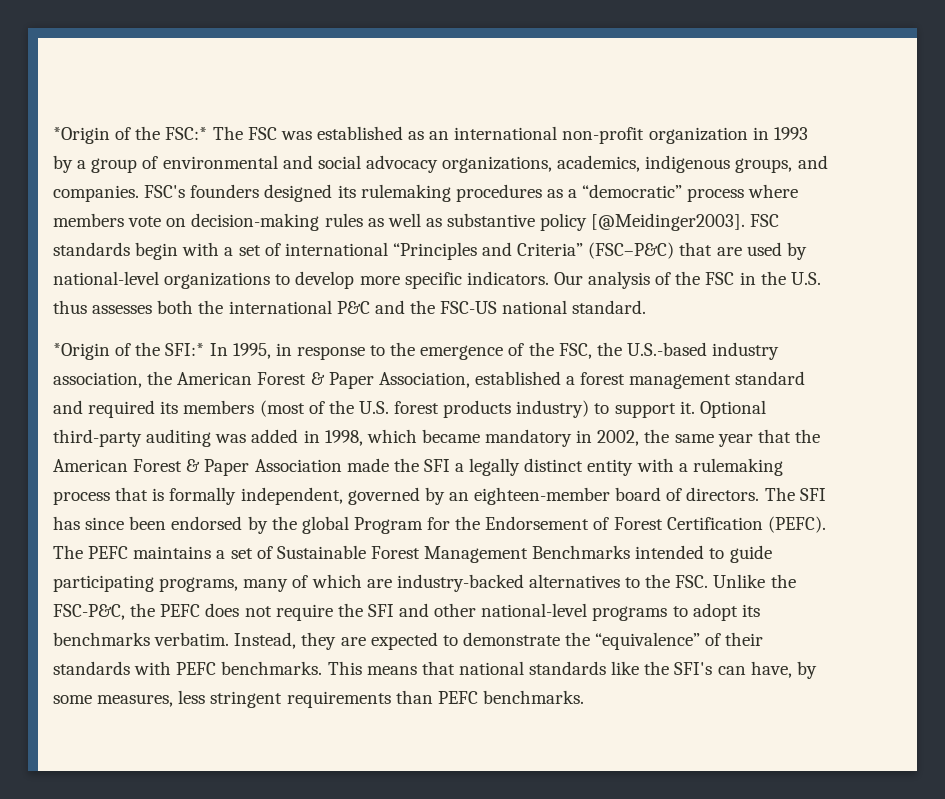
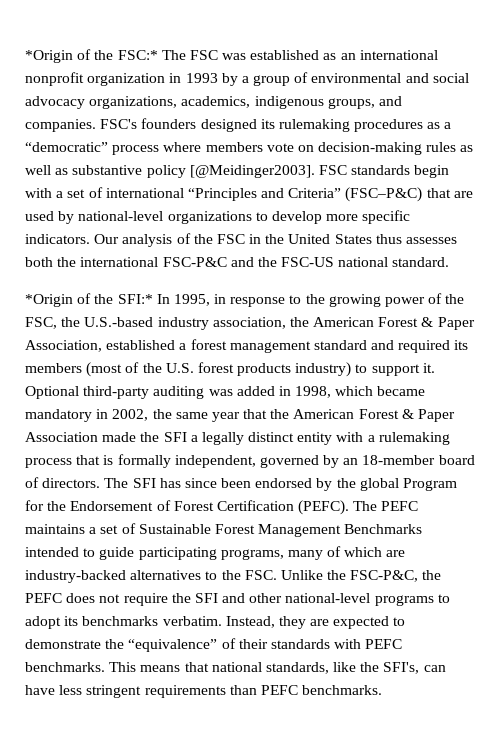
[562,127,645,144] non-profit -> [25,72,84,86] nonprofit
[790,272,821,285] U.S. -> [288,234,372,244] United States
[336,301,370,314] P&C -> [162,257,227,267] FSC-P&C
[420,345,504,360] emergence -> [328,294,426,307] growing power
[474,487,611,505] eighteen-member -> [362,455,436,465] 18-member
[529,661,607,675] standards -> [265,662,329,674] standards,
[674,661,817,679] [53,694,174,707] SFI's can have, by some measures, -> [383,662,446,674] [25,685,55,695] SFI's, can have

